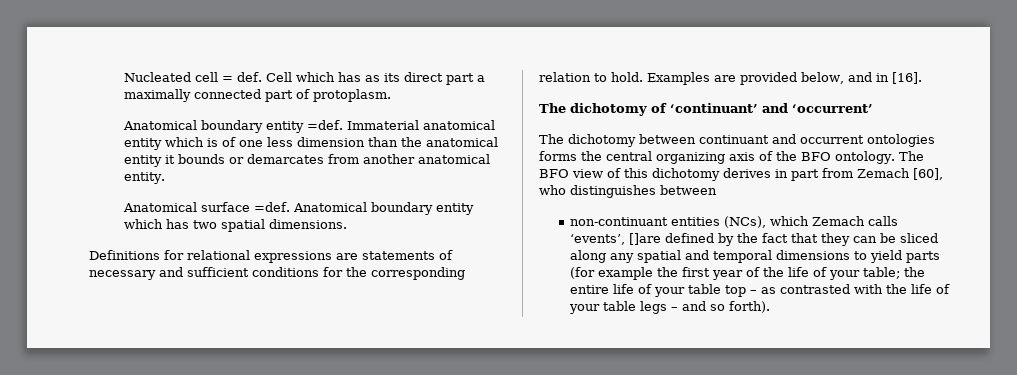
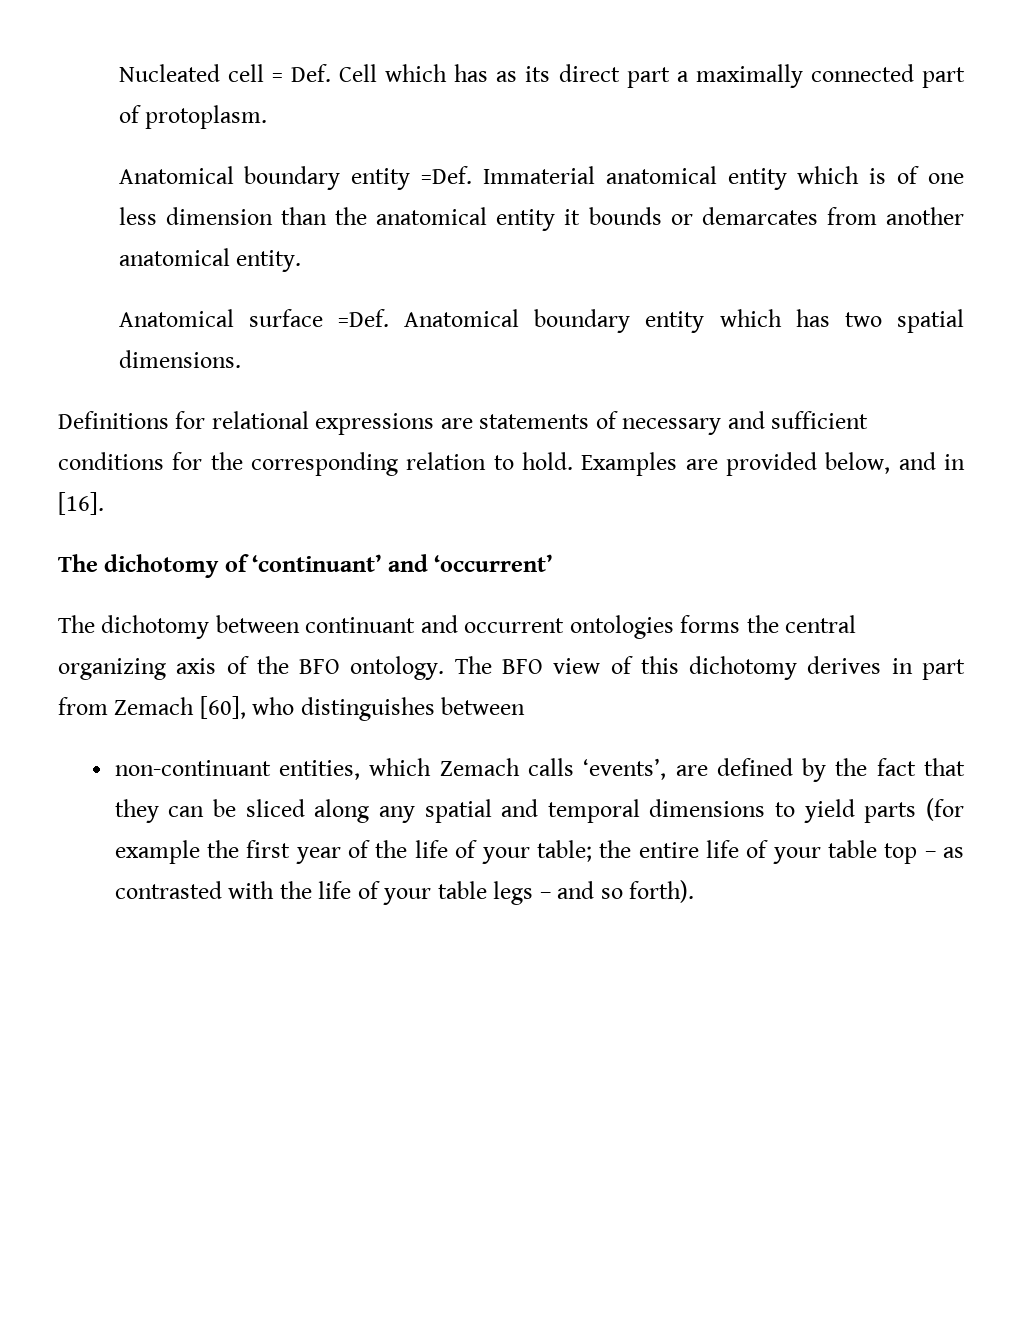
[237,72,263,82] def. -> [290,64,331,82] Def.
[307,120,344,130] =def. -> [421,166,473,184] =Def.
[254,202,291,212] =def. -> [337,309,389,327] =Def.
[671,216,767,228] entities (NCs), -> [279,760,361,780] entities,
[629,233,662,245] []are -> [675,765,708,776] are

